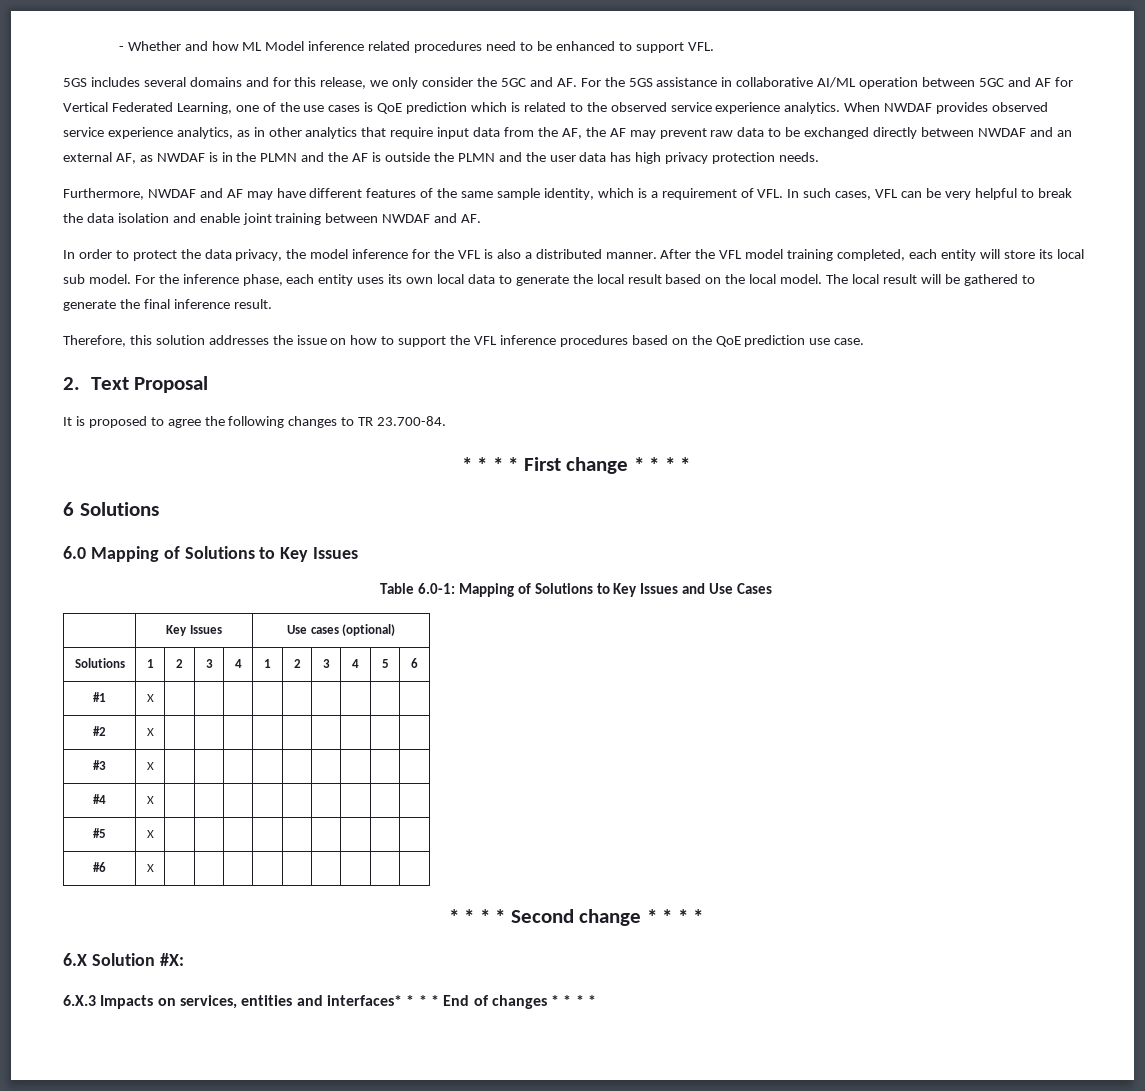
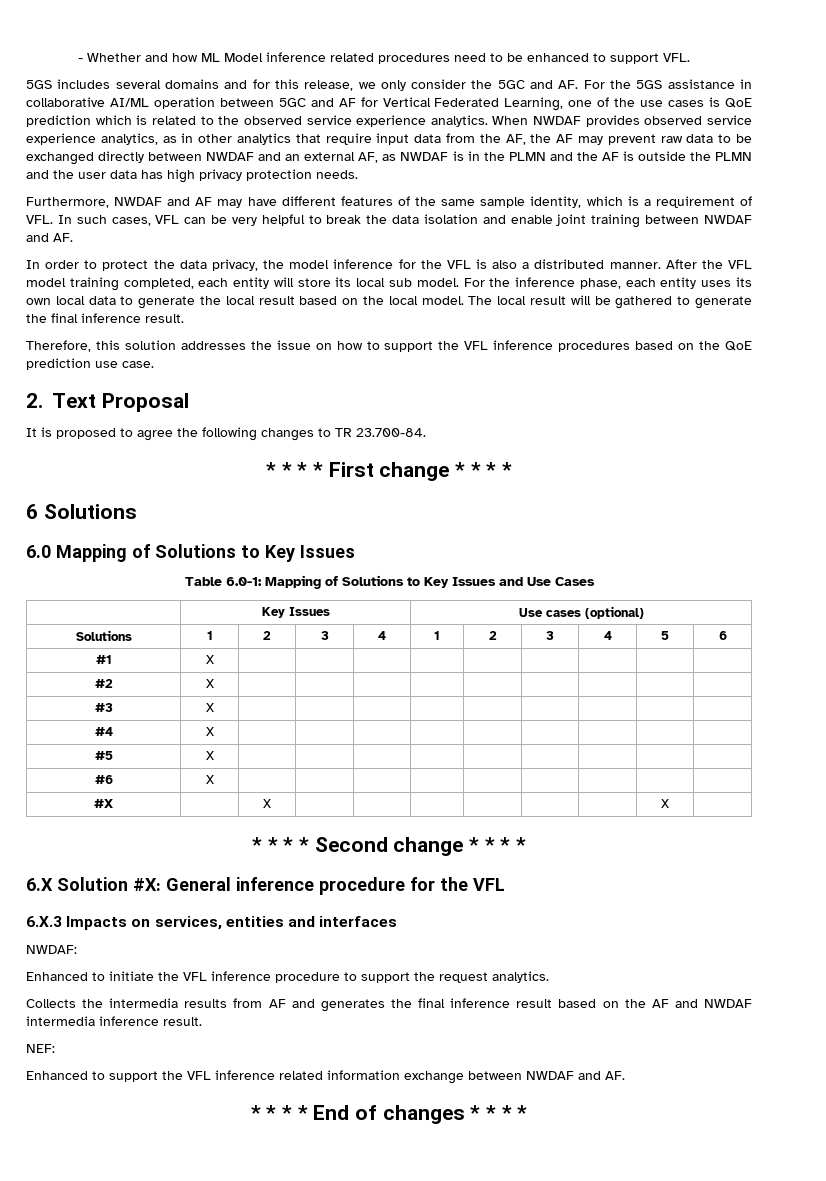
(154, 868) none -> [94,799,113,808] [263,799,271,808] [661,799,669,808] // #X | | X | | | | | | | X |
(184, 959) none -> [166,877,505,895] General inference procedure for the VFL
[326,995,402,1006] interfaces* -> [319,916,398,927] [26,945,77,954] [26,971,549,983] [26,998,753,1012] [26,1016,202,1026] [26,1044,55,1053] [26,1070,625,1084] [250,1105,261,1120] interfaces // NWDAF: // Enhanced to initiate the VFL inference procedure to support the request analytics. // Collects the intermedia results from AF and generates the final inference result based on the AF and NWDAF intermedia inference result. // NEF: // Enhanced to support the VFL inference related information exchange between NWDAF and AF. // *

